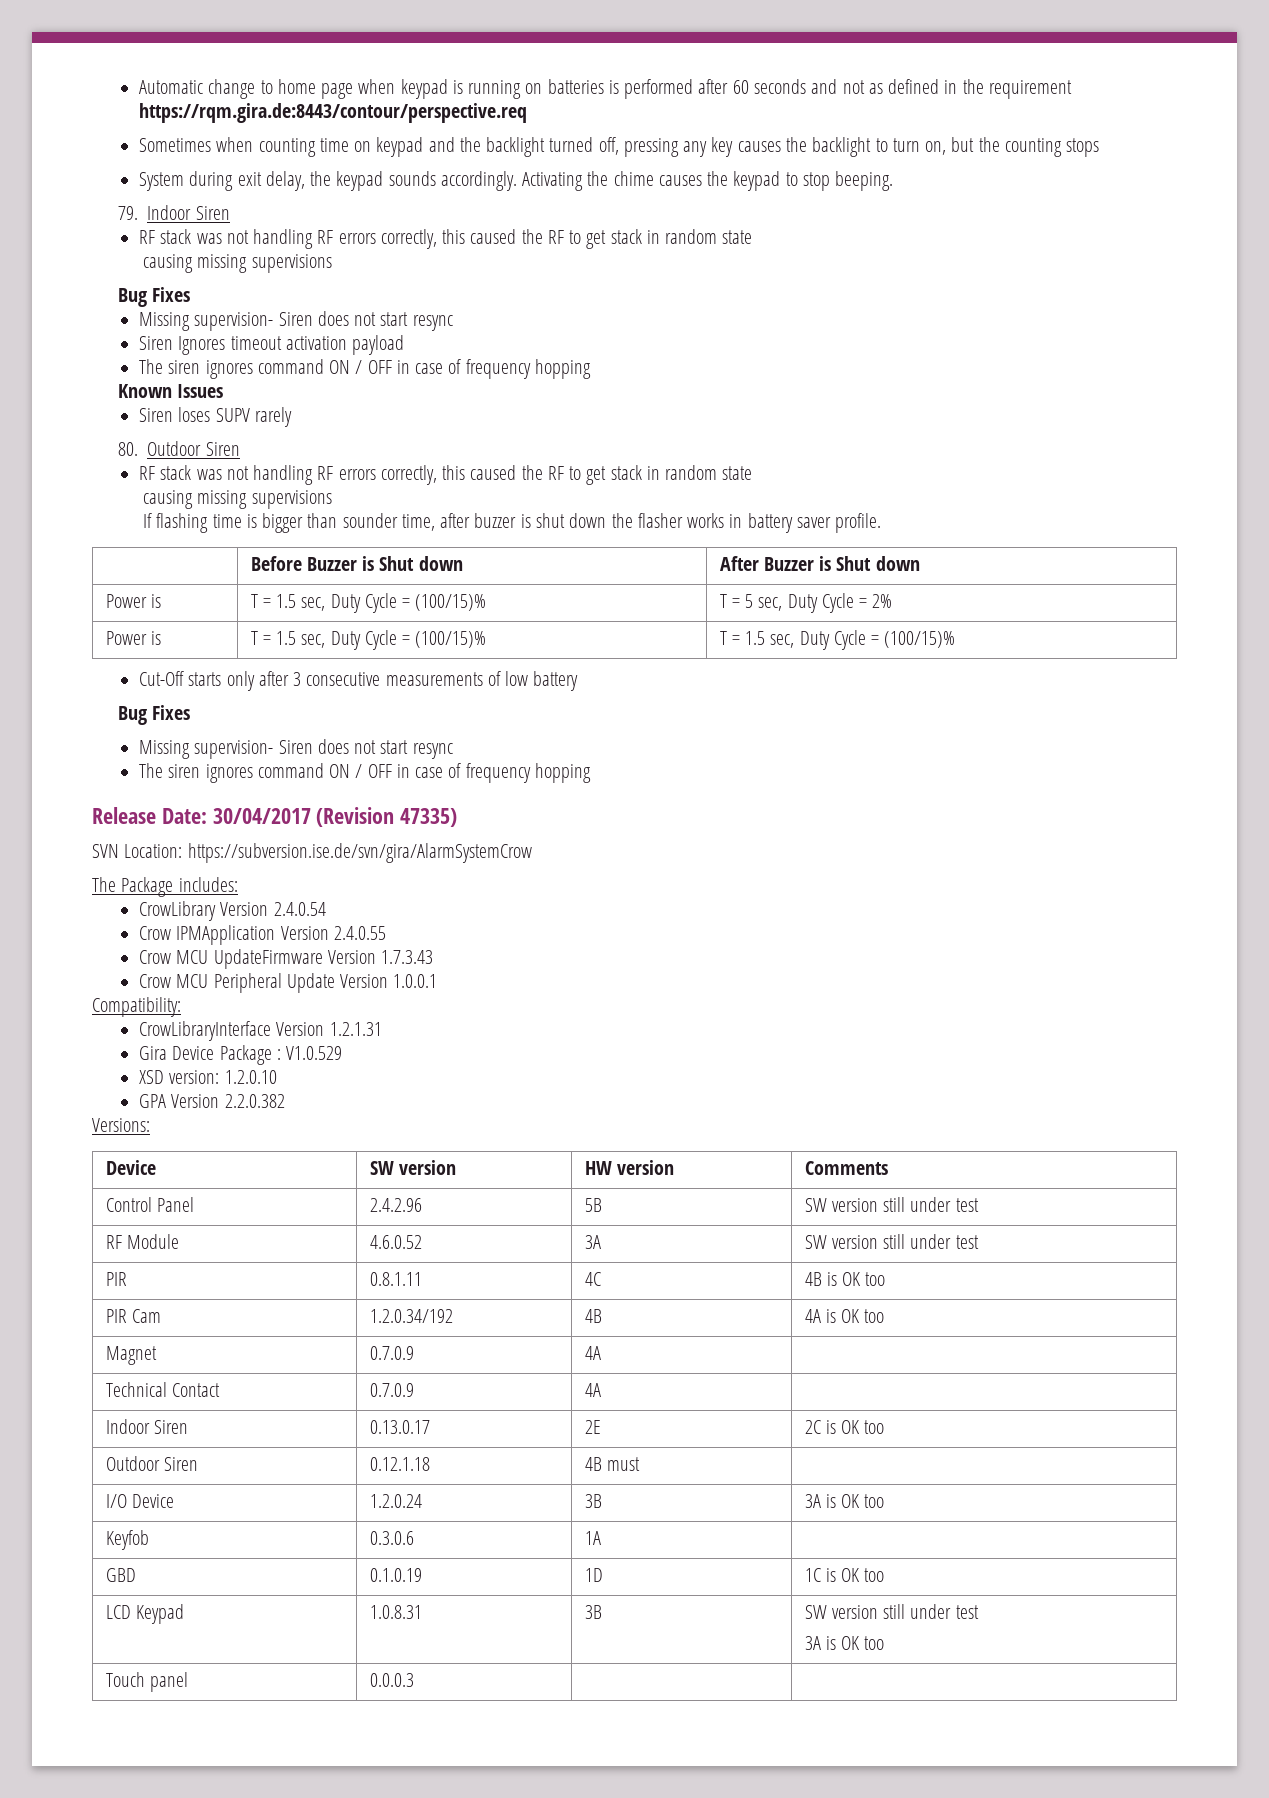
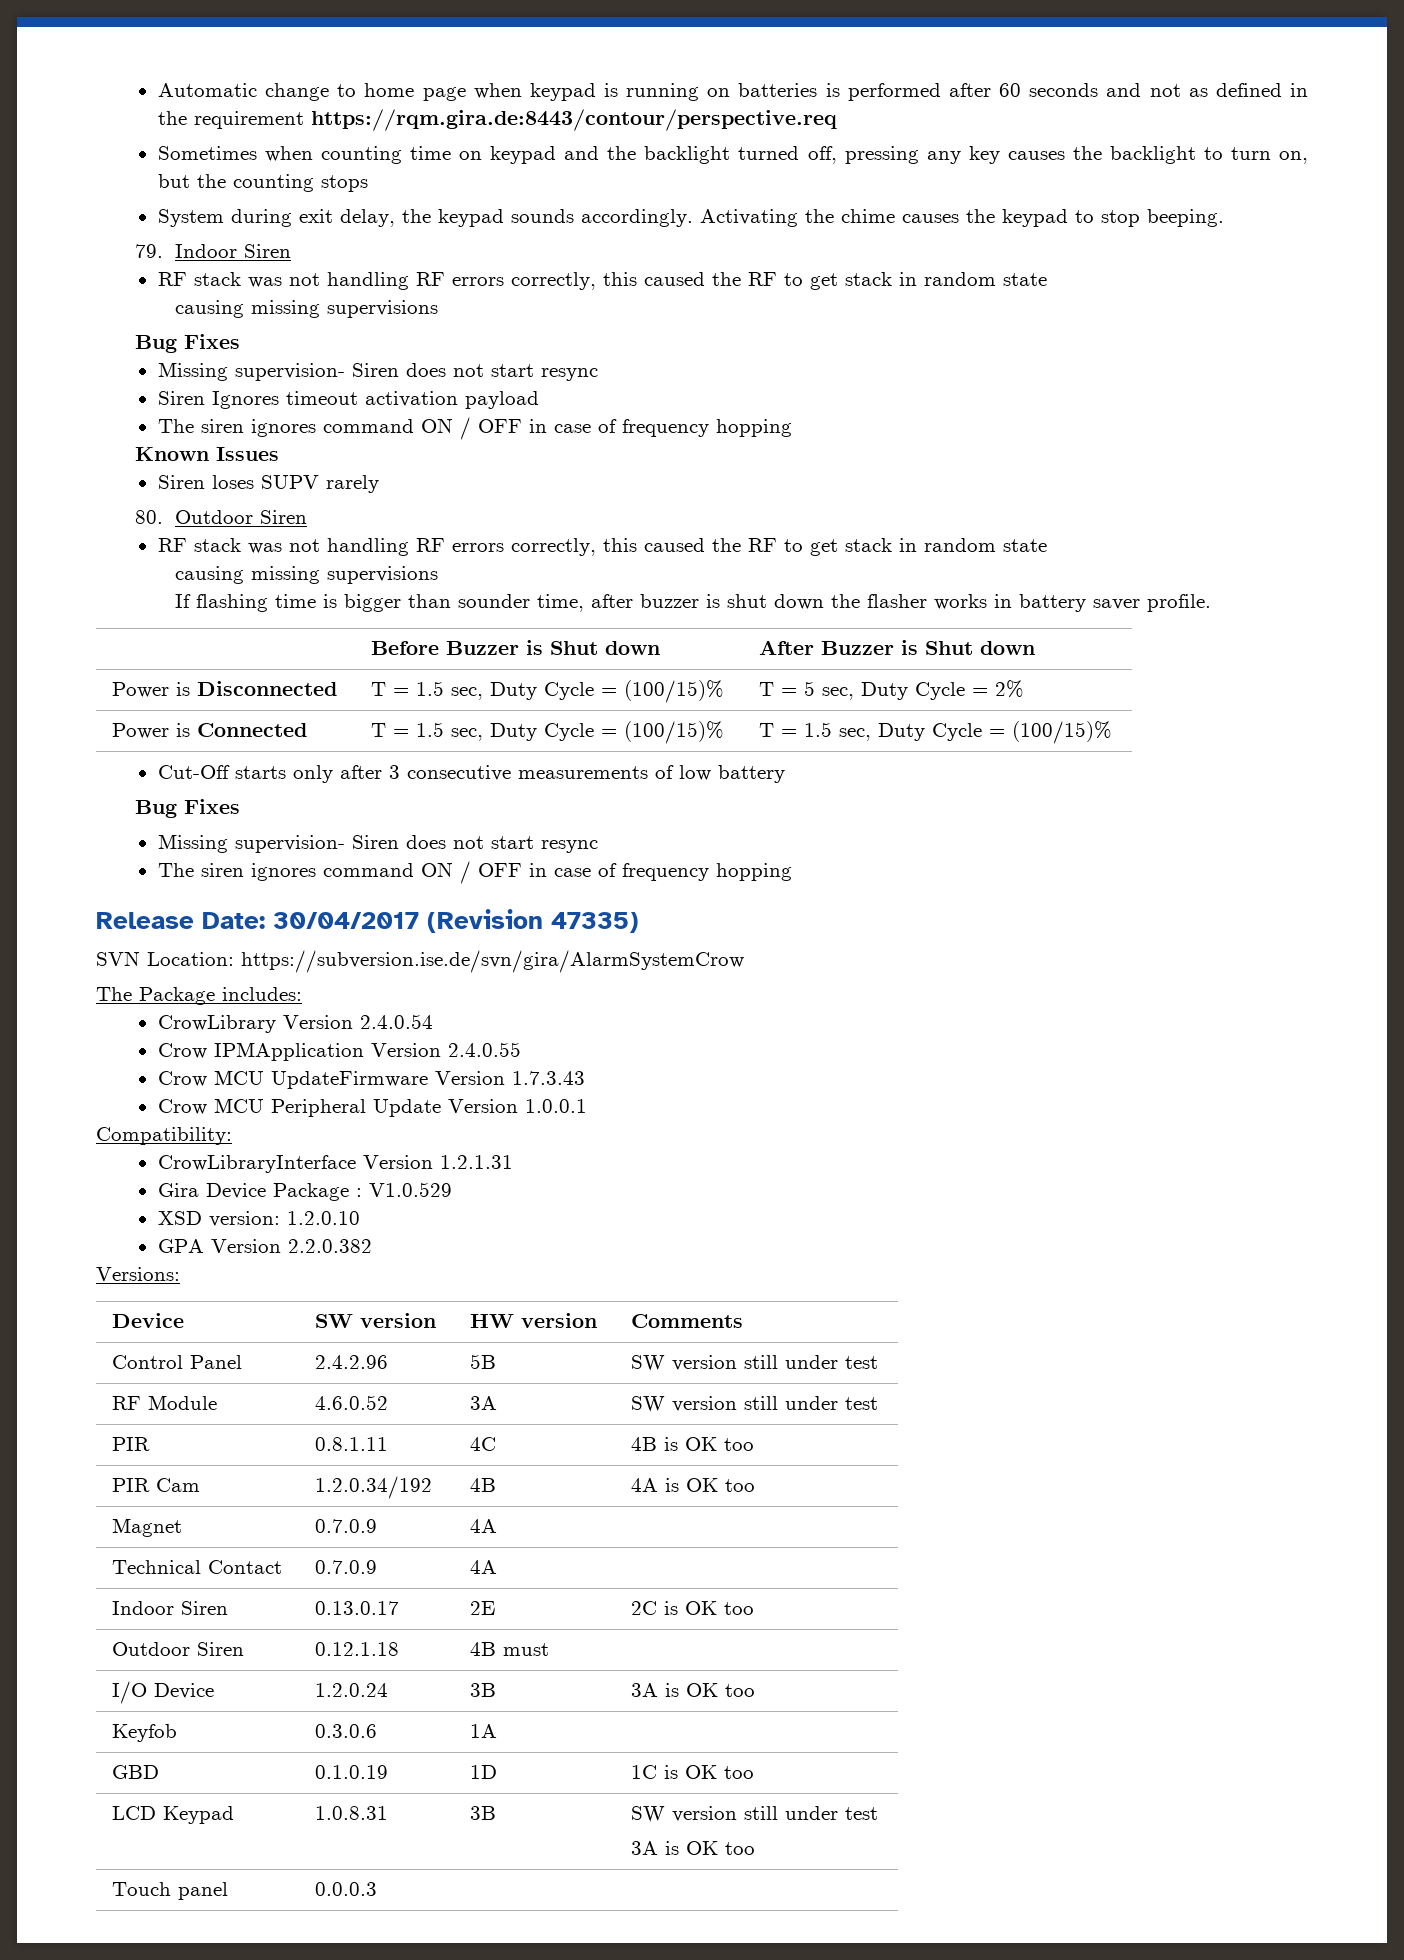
(161, 601) none -> [197,681,338,696] Disconnected
(161, 638) none -> [197,723,308,737] Connected

